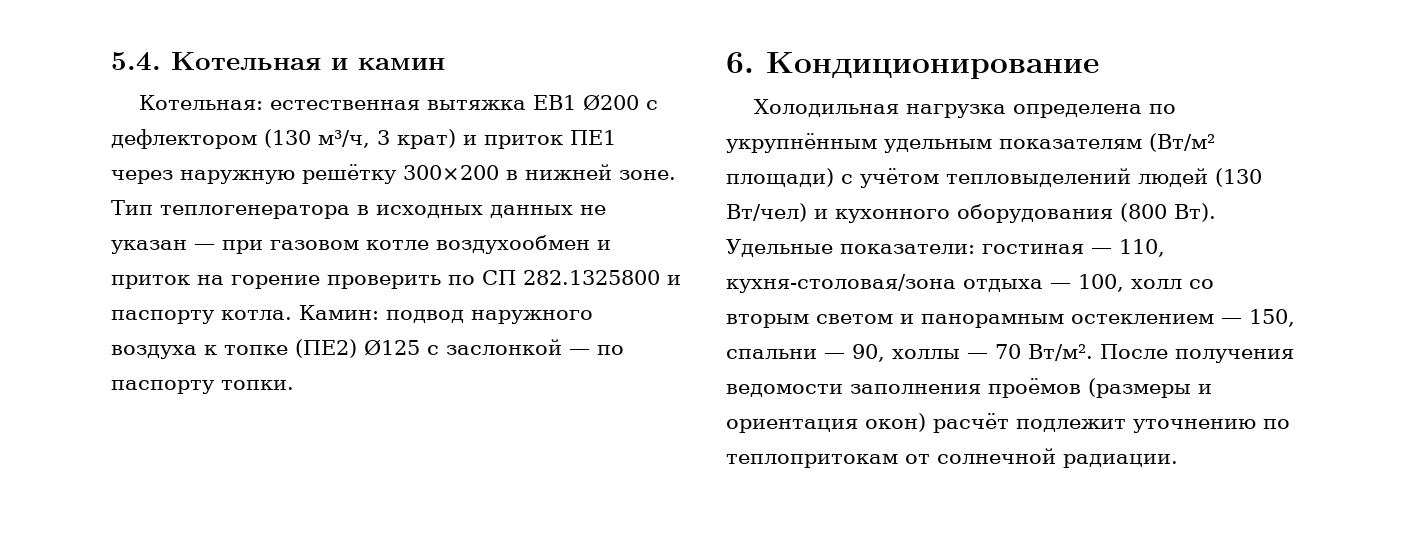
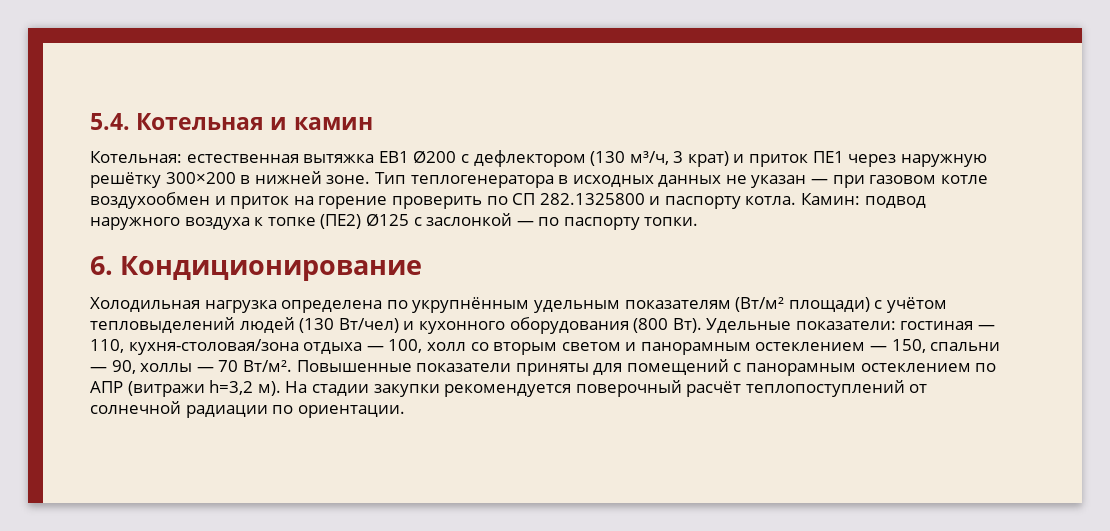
[1100,344,1294,363] [726,378,1212,398] [726,413,1290,433] [726,448,1178,468] После получения ведомости заполнения проёмов (размеры и ориентация окон) расчёт подлежит уточнению по теплопритокам от солнечной радиации. -> [296,359,997,376] [90,380,928,397] [90,401,405,418] Повышенные показатели приняты для помещений с панорамным остеклением по АПР (витражи h=3,2 м). На стадии закупки рекомендуется поверочный расчёт теплопоступлений от солнечной радиации по ориентации.

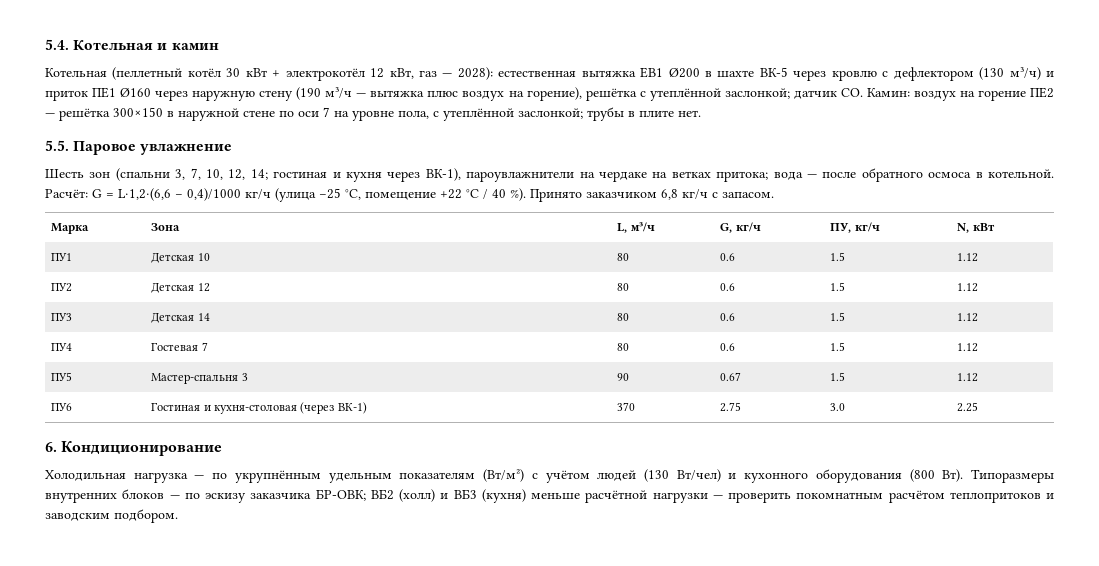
[90,150,729,167] Котельная: естественная вытяжка ЕВ1 Ø200 с дефлектором (130 м³/ч, 3 крат) -> [45,67,1041,81] Котельная (пеллетный котёл 30 кВт + электрокотёл 12 кВт, газ — 2028): естественная вытяжка ЕВ1 Ø200 в шахте ВК-5 через кровлю с дефлектором (130 м³/ч)
(844, 157) none -> [120,88,152,98] Ø160
[90,171,988,188] [90,192,926,209] [90,213,699,230] решётку 300×200 в нижней зоне. Тип теплогенератора в исходных данных не указан — при газовом котле воздухообмен и приток на горение проверить по СП 282.1325800 и паспорту котла. Камин: подвод наружного воздуха к топке (ПЕ2) Ø125 с заслонкой — по паспорту топки. -> [259,87,1054,101] [45,107,701,121] [45,140,233,155] [45,168,1054,182] [45,188,774,202] [51,223,90,234] [151,223,181,231] [617,222,655,233] [720,222,761,233] [830,222,880,233] [957,223,995,233] [51,253,73,261] [151,252,210,263] [617,253,630,261] [720,253,736,261] [830,252,846,261] [957,253,979,262] [51,283,73,292] [151,282,210,293] [617,283,630,291] [720,283,736,291] [830,282,846,291] [957,283,979,292] [51,313,73,321] [151,312,210,323] [617,313,630,321] [720,313,736,321] [830,312,846,321] [957,313,979,322] [51,343,73,351] [151,342,208,351] [617,343,630,351] [720,343,736,351] [830,342,846,351] [957,343,979,352] [51,372,73,381] [151,373,248,384] [617,373,630,381] [720,372,742,381] [830,372,846,381] [957,373,979,382] [51,403,73,411] [151,402,367,414] [617,402,636,411] [720,402,742,412] [830,403,846,411] [957,402,979,412] стену (190 м³/ч — вытяжка плюс воздух на горение), решётка с утеплённой заслонкой; датчик CO. Камин: воздух на горение ПЕ2 — решётка 300×150 в наружной стене по оси 7 на уровне пола, с утеплённой заслонкой; трубы в плите нет. // 5.5. Паровое увлажнение // Шесть зон (спальни 3, 7, 10, 12, 14; гостиная и кухня через ВК-1), пароувлажнители на чердаке на ветках притока; вода — после обратного осмоса в котельной. Расчёт: G = L·1,2·(6,6 − 0,4)/1000 кг/ч (улица −25 °C, помещение +22 °C / 40 %). Принято заказчиком 6,8 кг/ч с запасом. // Марка | Зона | L, м³/ч | G, кг/ч | ПУ, кг/ч | N, кВт // ПУ1 | Детская 10 | 80 | 0.6 | 1.5 | 1.12 // ПУ2 | Детская 12 | 80 | 0.6 | 1.5 | 1.12 // ПУ3 | Детская 14 | 80 | 0.6 | 1.5 | 1.12 // ПУ4 | Гостевая 7 | 80 | 0.6 | 1.5 | 1.12 // ПУ5 | Мастер-спальня 3 | 90 | 0.67 | 1.5 | 1.12 // ПУ6 | Гостиная и кухня-столовая (через ВК-1) | 370 | 2.75 | 3.0 | 2.25
[281,300,383,313] определена -> [194,475,205,479] —
[735,297,870,312] (Вт/м² площади) -> [483,469,525,482] (Вт/м²)
[90,317,235,333] тепловыделений -> (590, 476) none
[706,318,996,333] [90,339,1001,355] [90,359,997,376] [90,380,928,397] [90,401,405,418] Удельные показатели: гостиная — 110, кухня-столовая/зона отдыха — 100, холл со вторым светом и панорамным остеклением — 150, спальни — 90, холлы — 70 Вт/м². Повышенные показатели приняты для помещений с панорамным остеклением по АПР (витражи h=3,2 м). На стадии закупки рекомендуется поверочный расчёт теплопоступлений от солнечной радиации по ориентации. -> [970,469,1054,483] [45,489,1054,503] [45,509,178,523] Типоразмеры внутренних блоков — по эскизу заказчика БР-ОВК; ВБ2 (холл) и ВБ3 (кухня) меньше расчётной нагрузки — проверить покомнатным расчётом теплопритоков и заводским подбором.

